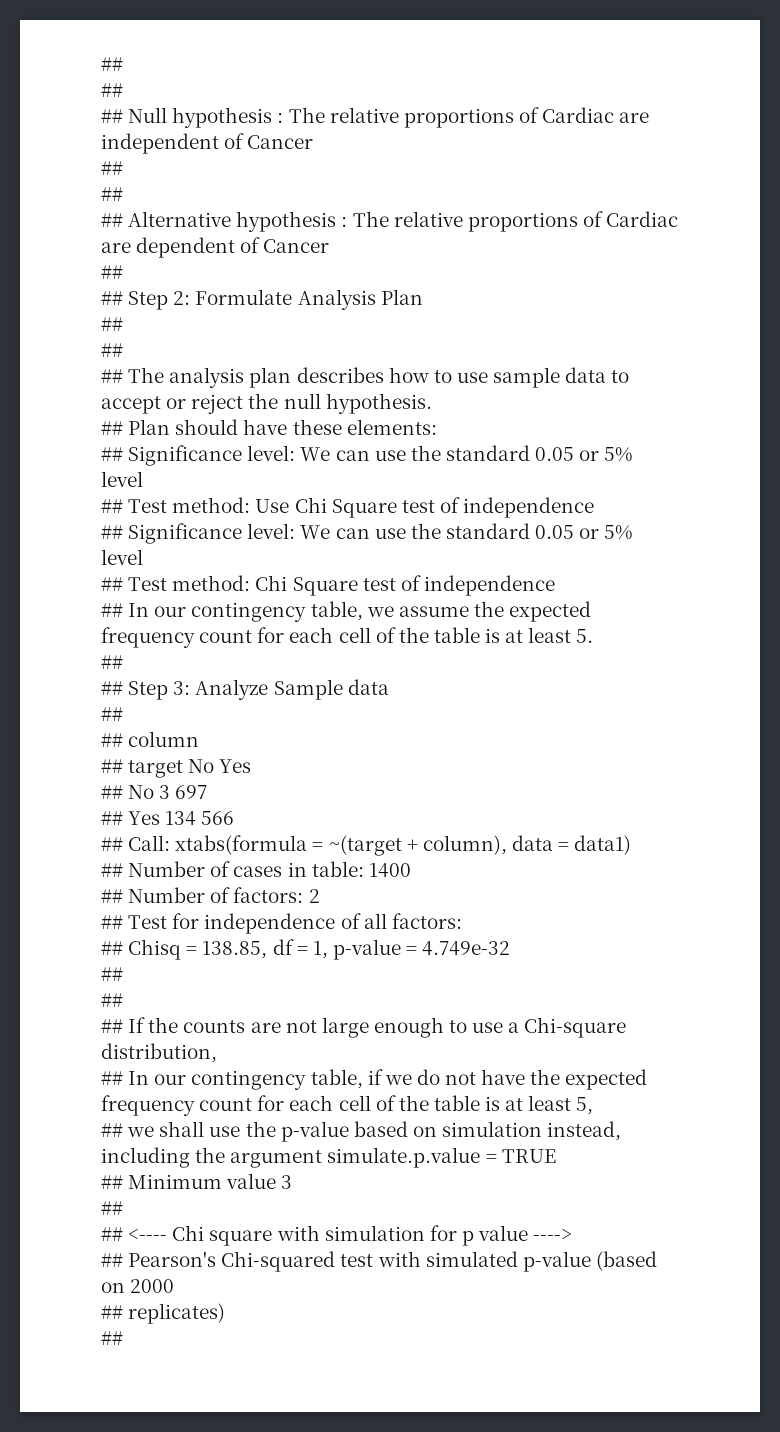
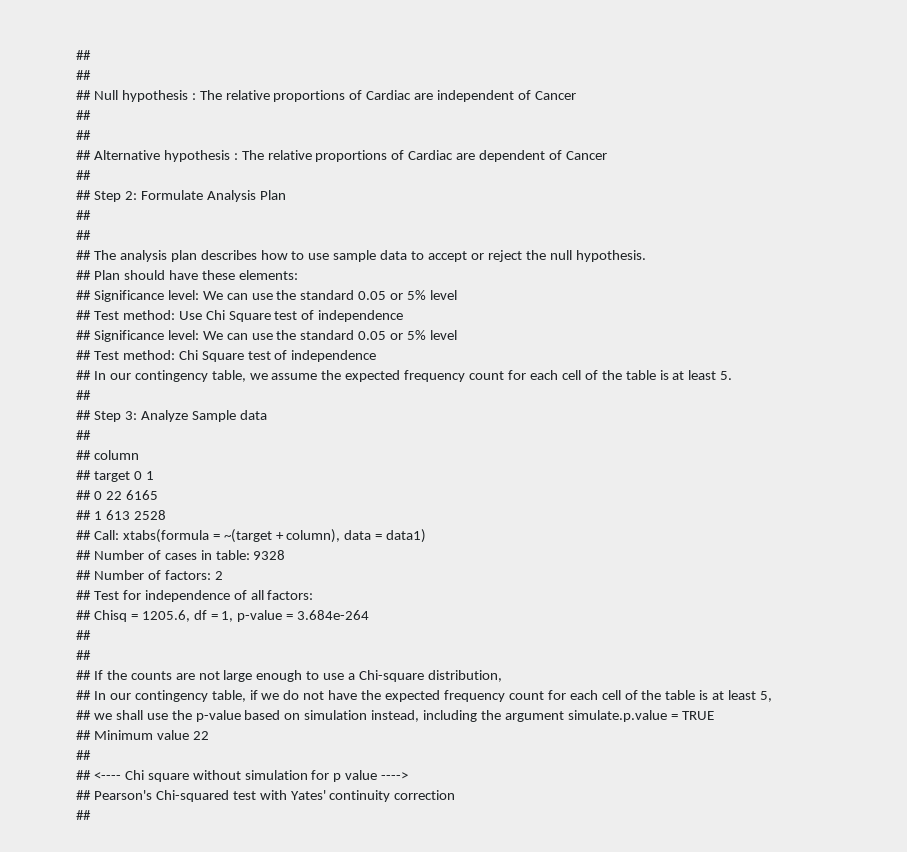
[188,759,252,773] [101,785,208,799] [101,811,235,826] No Yes // ## No 3 697 // ## Yes 134 566 -> [133,471,154,480] [76,490,158,500] [76,510,166,520] 0 1 // ## 0 22 6165 // ## 1 613 2528
[368,863,411,878] 1400 -> [253,550,286,560] 9328
[202,941,268,959] 138.85, -> [141,610,190,622] 1205.6,
[422,941,511,956] 4.749e-32 -> [297,610,370,620] 3.684e-264
[281,1175,293,1189] 3 -> [192,731,209,740] 22
[276,1225,320,1241] with -> [192,770,241,780] without
[425,1251,657,1272] [101,1279,175,1293] [101,1303,226,1324] simulated p-value (based on 2000 // ## replicates) -> [290,790,456,802] Yates' continuity correction

